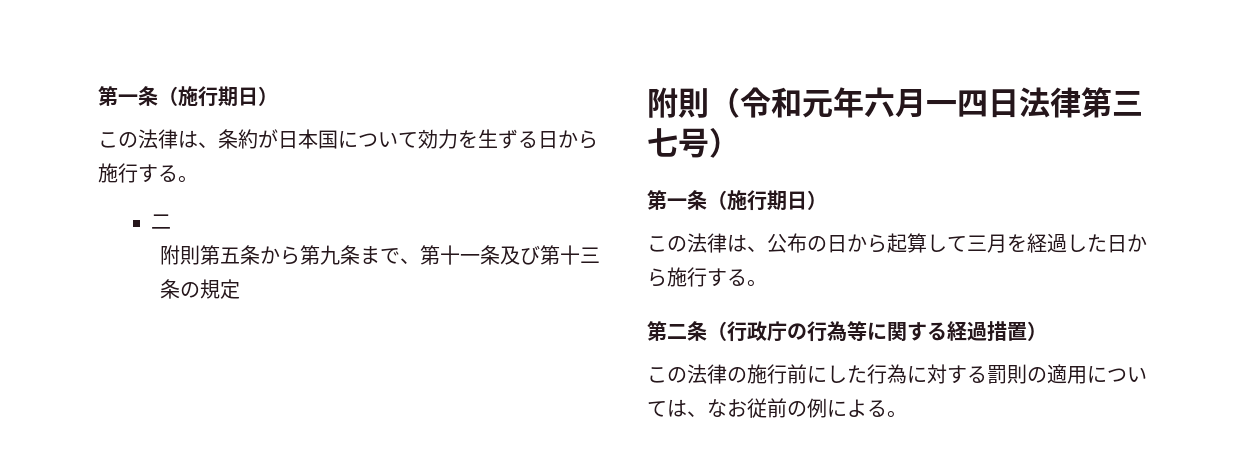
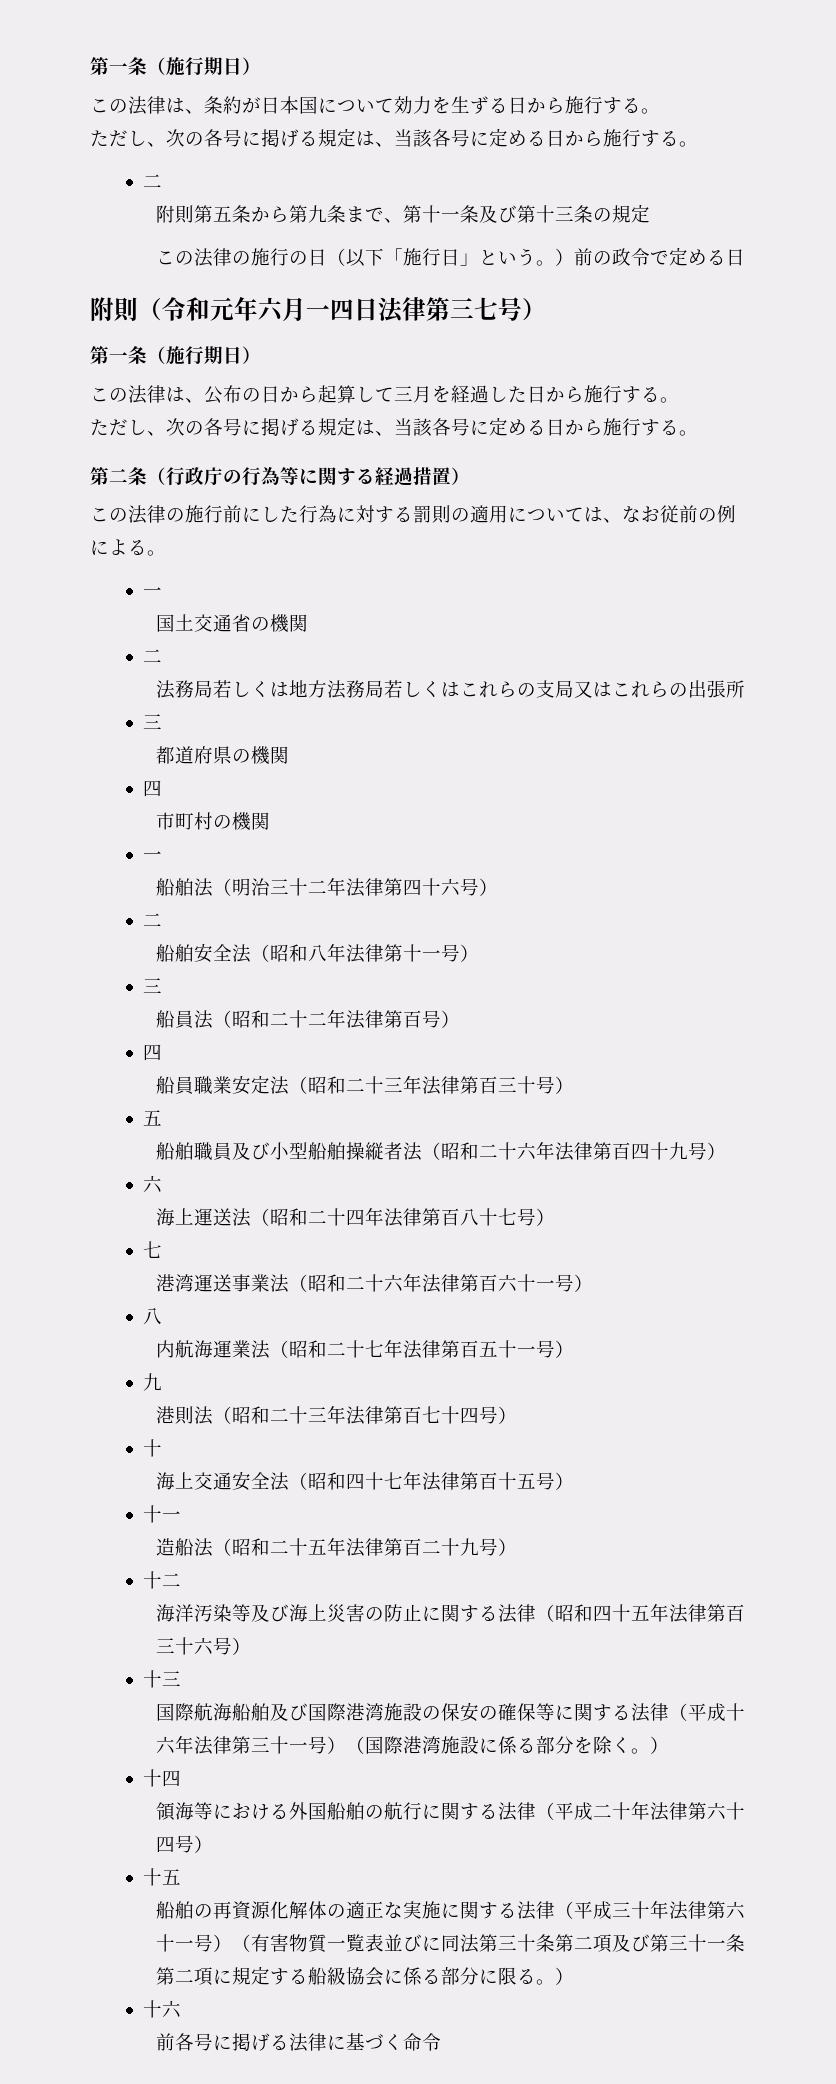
(198, 179) none -> [90,128,698,148] // ただし、次の各号に掲げる規定は、当該各号に定める日から施行する。
(240, 289) none -> [155,247,745,267] // この法律の施行の日（以下「施行日」という。）前の政令で定める日
(767, 283) none -> [90,417,698,437] // ただし、次の各号に掲げる規定は、当該各号に定める日から施行する。
(907, 414) none -> [143,587,163,597] [155,614,308,633] [143,649,163,663] [155,680,745,699] [143,714,163,729] [155,746,289,765] [143,780,163,797] [155,812,270,831] [143,851,163,861] [155,877,498,897] [143,913,163,927] [155,943,479,963] [143,978,163,993] [155,1009,460,1029] [143,1044,163,1061] [155,1075,574,1095] [143,1110,163,1126] [155,1141,726,1161] [143,1175,163,1193] [155,1207,555,1227] [143,1241,163,1258] [155,1273,593,1293] [143,1307,163,1325] [155,1339,574,1359] [143,1373,163,1391] [155,1405,517,1425] [143,1439,163,1457] [155,1471,574,1491] [143,1505,182,1523] [155,1537,517,1557] [143,1571,182,1589] [155,1603,745,1623] [155,1637,251,1655] [143,1670,182,1688] [155,1702,745,1722] [155,1735,669,1755] [143,1769,182,1787] [155,1801,745,1821] [155,1835,213,1853] [143,1868,182,1886] [155,1900,745,1920] [155,1934,745,1953] [155,1966,574,1986] [143,2000,182,2018] [155,2033,441,2052] // 一 // 国土交通省の機関 // 二 // 法務局若しくは地方法務局若しくはこれらの支局又はこれらの出張所 // 三 // 都道府県の機関 // 四 // 市町村の機関 // 一 // 船舶法（明治三十二年法律第四十六号） // 二 // 船舶安全法（昭和八年法律第十一号） // 三 // 船員法（昭和二十二年法律第百号） // 四 // 船員職業安定法（昭和二十三年法律第百三十号） // 五 // 船舶職員及び小型船舶操縦者法（昭和二十六年法律第百四十九号） // 六 // 海上運送法（昭和二十四年法律第百八十七号） // 七 // 港湾運送事業法（昭和二十六年法律第百六十一号） // 八 // 内航海運業法（昭和二十七年法律第百五十一号） // 九 // 港則法（昭和二十三年法律第百七十四号） // 十 // 海上交通安全法（昭和四十七年法律第百十五号） // 十一 // 造船法（昭和二十五年法律第百二十九号） // 十二 // 海洋汚染等及び海上災害の防止に関する法律（昭和四十五年法律第百三十六号） // 十三 // 国際航海船舶及び国際港湾施設の保安の確保等に関する法律（平成十六年法律第三十一号）（国際港湾施設に係る部分を除く。） // 十四 // 領海等における外国船舶の航行に関する法律（平成二十年法律第六十四号） // 十五 // 船舶の再資源化解体の適正な実施に関する法律（平成三十年法律第六十一号）（有害物質一覧表並びに同法第三十条第二項及び第三十一条第二項に規定する船級協会に係る部分に限る。） // 十六 // 前各号に掲げる法律に基づく命令

